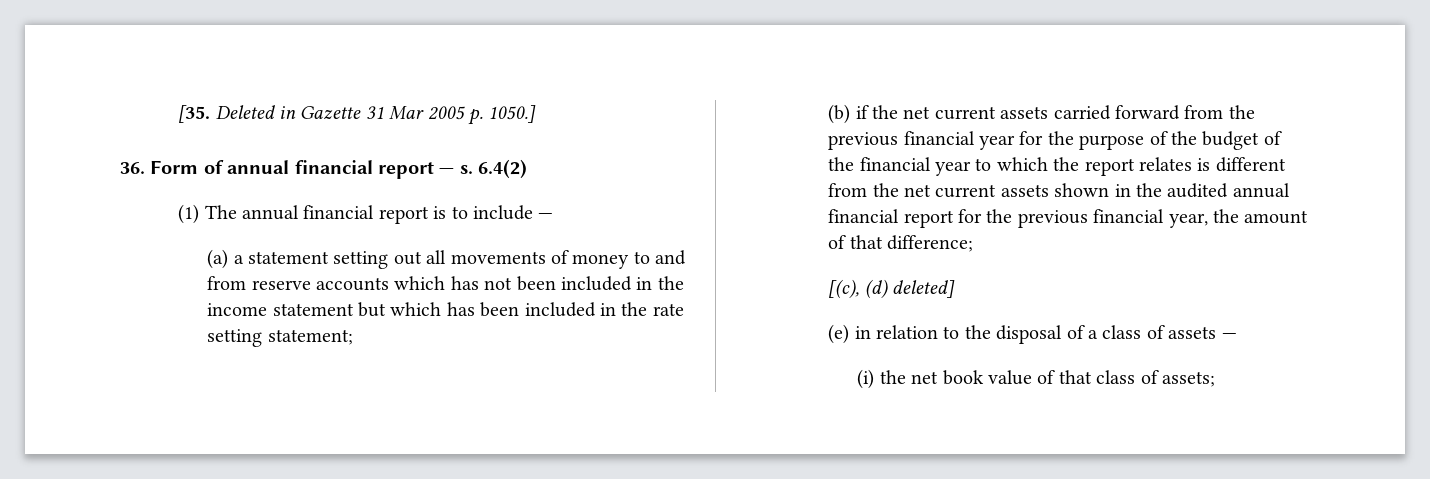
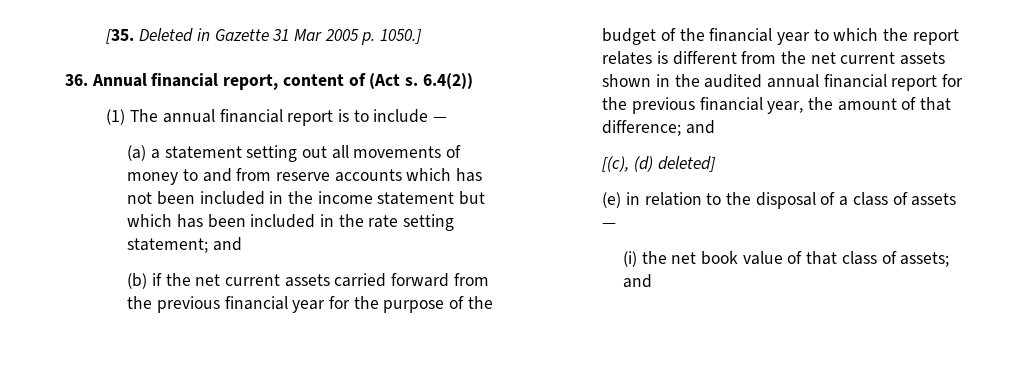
[150,159,528,179] Form of annual financial report — s. 6.4(2) -> [91,73,473,90] Annual financial report, content of (Act s. 6.4(2))
(353, 337) none -> [212,237,242,251] and
(974, 243) none -> [685,120,715,134] and
(1215, 379) none -> [622,274,652,288] and

